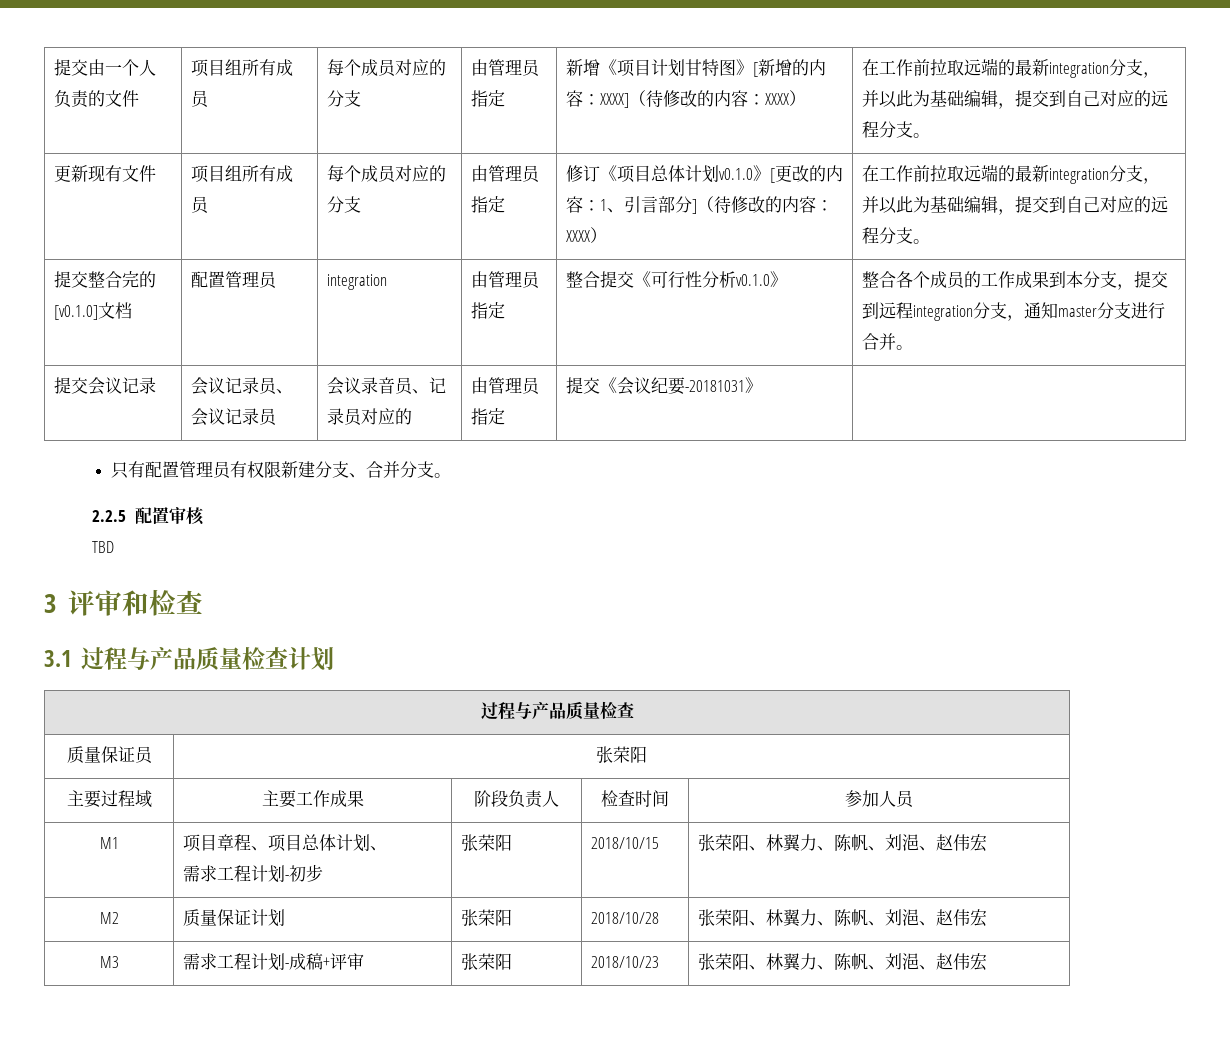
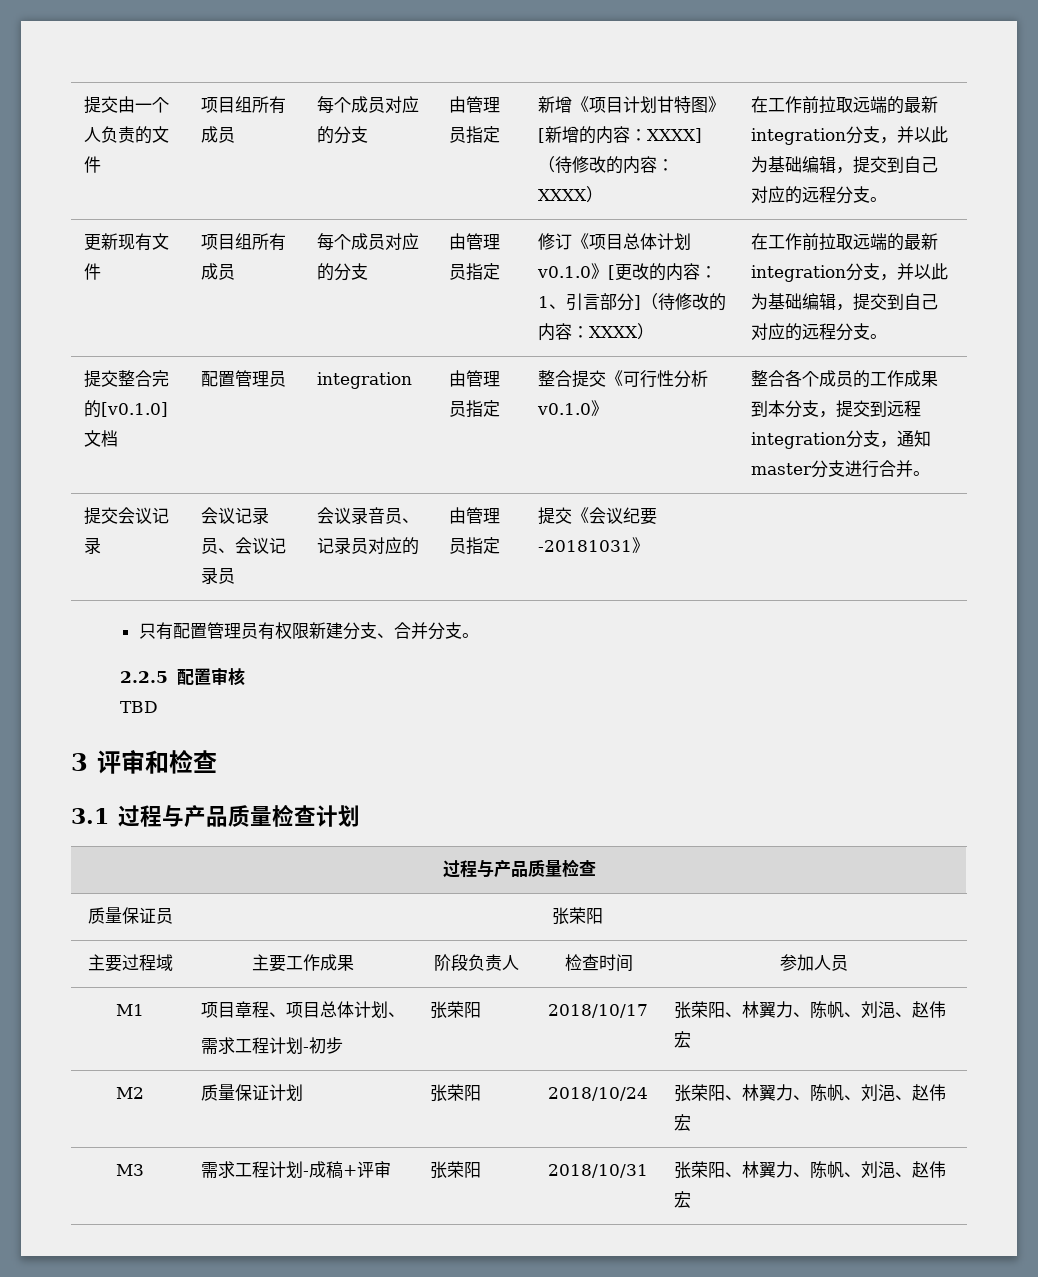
[590,837,659,849] 2018/10/15 -> [547,1004,648,1018] 2018/10/17
[590,912,659,924] 2018/10/28 -> [547,1087,648,1101] 2018/10/24
[590,956,659,968] 2018/10/23 -> [547,1164,648,1178] 2018/10/31

